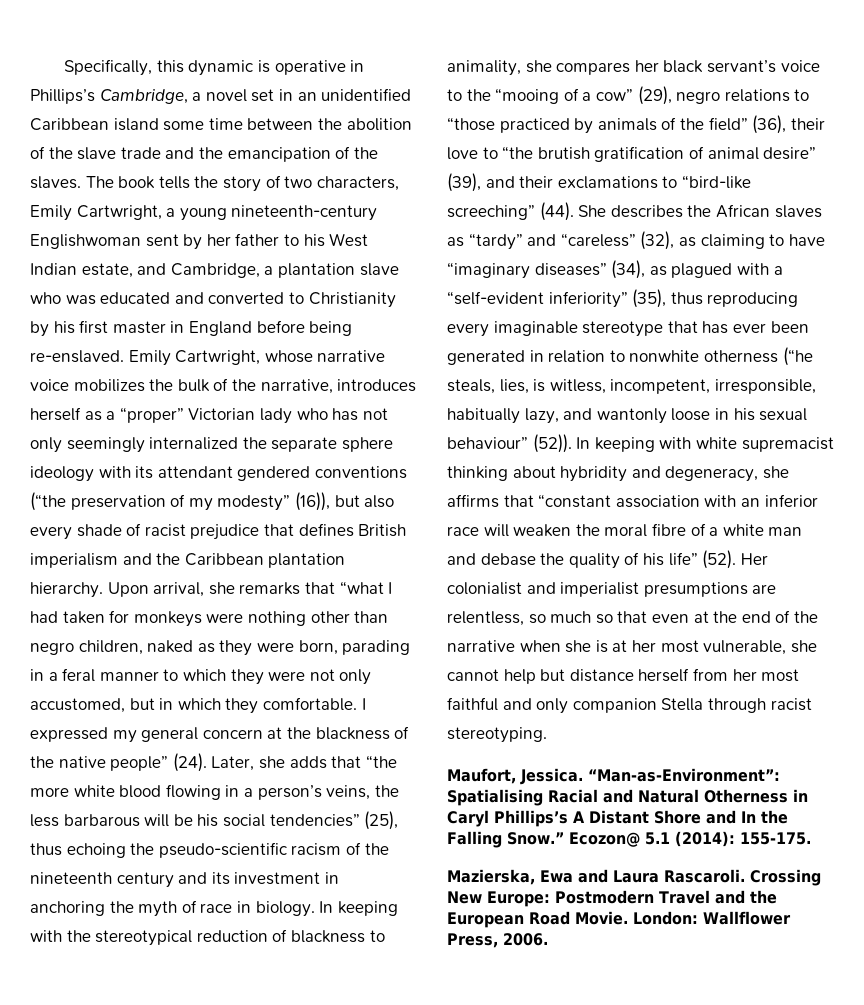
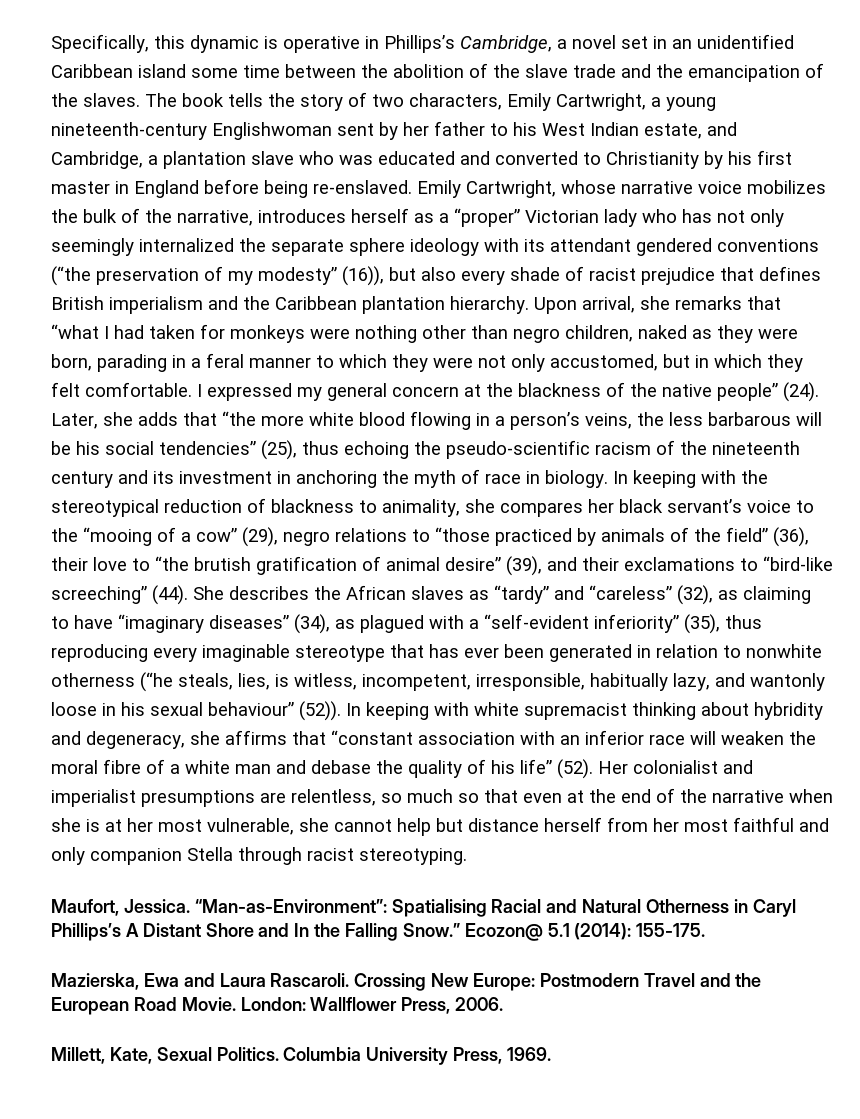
(259, 706) none -> [51,382,80,397] felt
(548, 939) none -> [51,1047,552,1065] // Millett, Kate, Sexual Politics. Columbia University Press, 1969.

